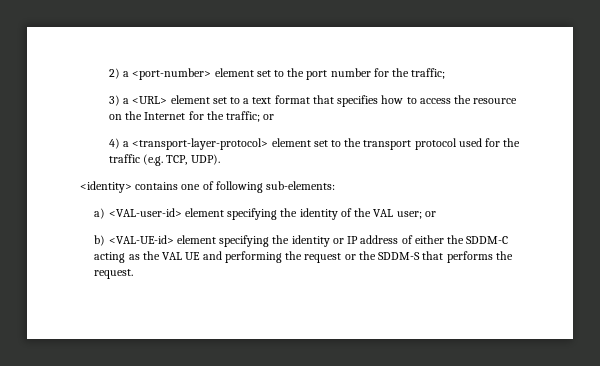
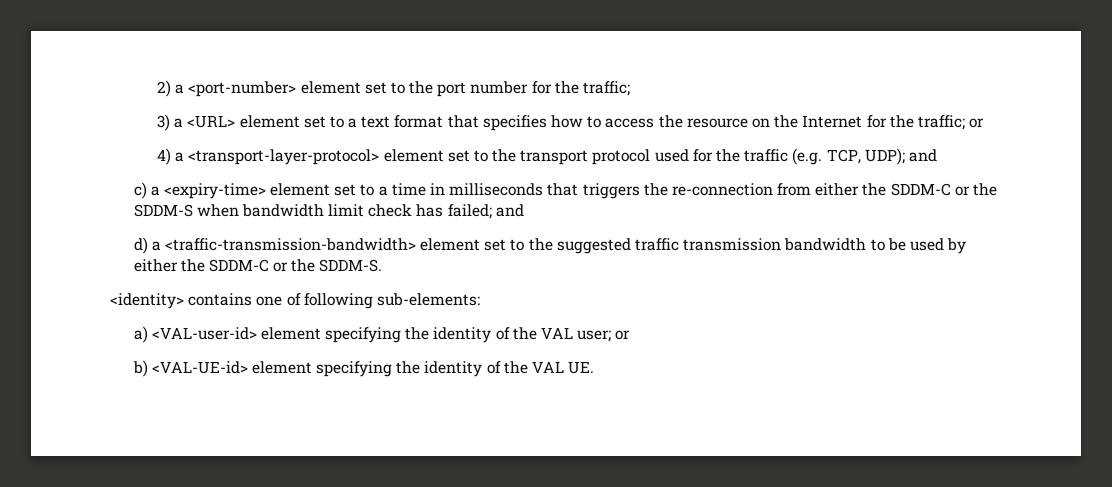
[190,154,220,165] UDP). -> [864,148,937,165] [133,182,998,199] [133,204,524,219] [133,237,967,254] [133,259,383,272] UDP); and // c) a <expiry-time> element set to a time in milliseconds that triggers the re-connection from either the SDDM-C or the SDDM-S when bandwidth limit check has failed; and // d) a <traffic-transmission-bandwidth> element set to the suggested traffic transmission bandwidth to be used by either the SDDM-C or the SDDM-S.
[332,235,509,244] [94,251,513,263] [94,269,134,279] or IP address of either the SDDM-C acting as the VAL UE and performing the request or the SDDM-S that performs the request. -> [486,361,595,374] of the VAL UE.

